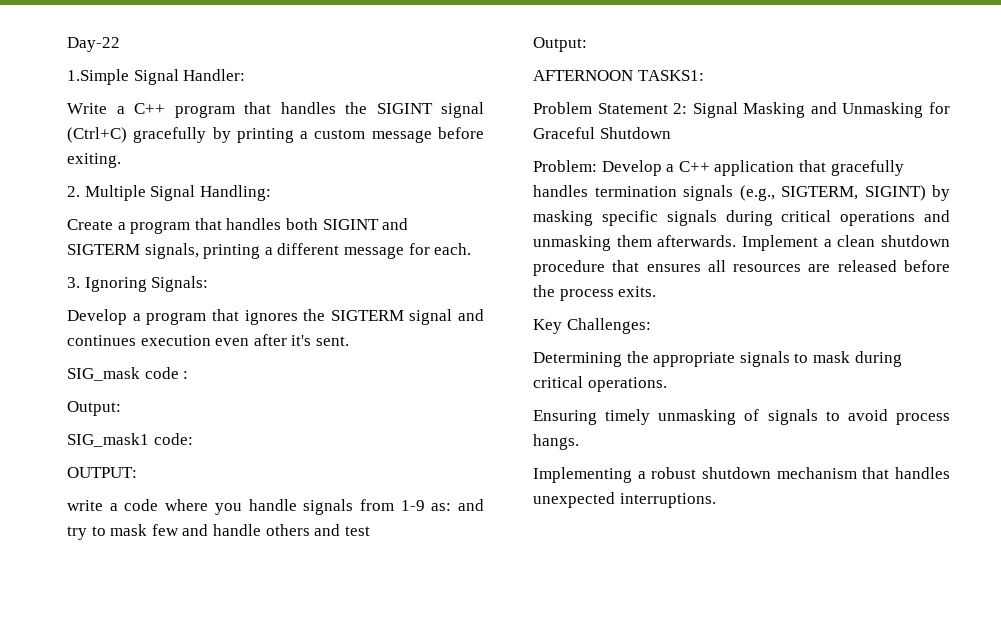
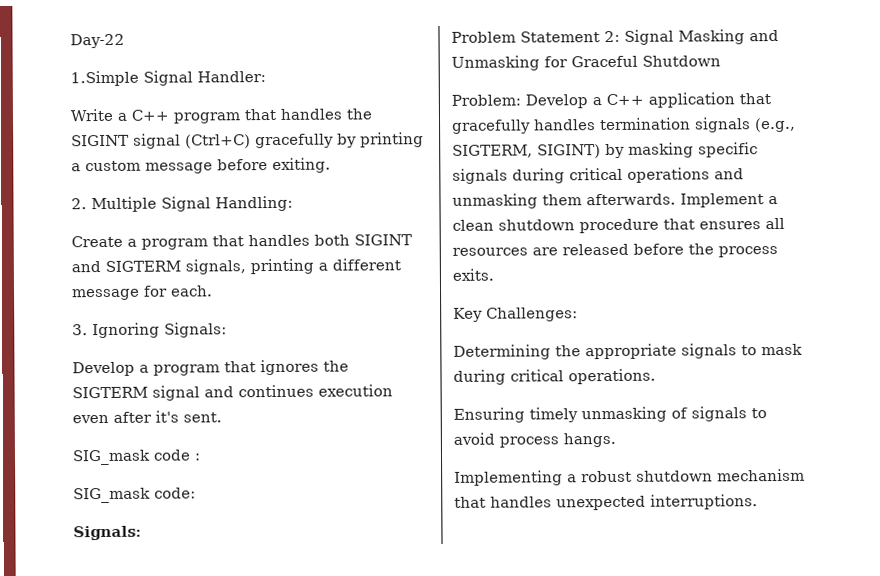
[67,401,121,416] [67,433,149,447] Output: // SIG_mask1 -> [73,487,151,504] SIG_mask
[67,467,137,478] [67,499,484,515] [67,524,370,540] [533,37,587,52] [533,70,704,81] OUTPUT: // write a code where you handle signals from 1-9 as: and try to mask few and handle others and test // Output: // AFTERNOON TASKS1: -> [73,525,142,541] Signals:

